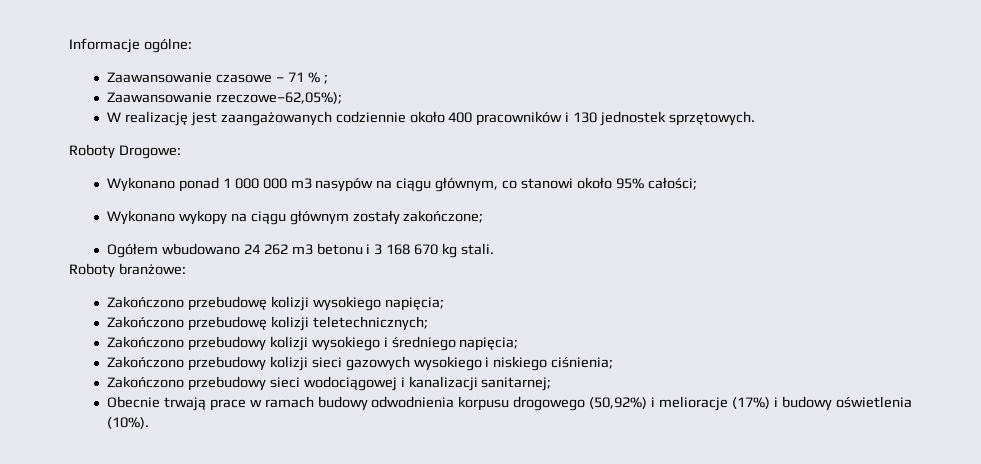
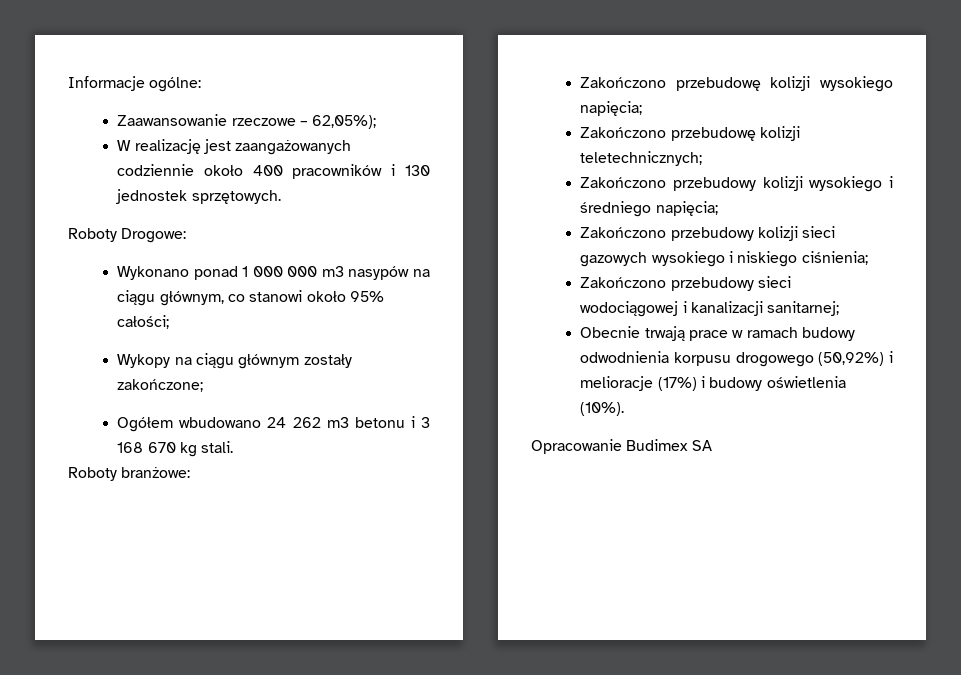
[215,72,328,84] [106,92,342,104] czasowe – 71 % ; // Zaawansowanie rzeczowe–62,05%); -> [231,115,377,129] rzeczowe – 62,05%);
[106,210,227,225] Wykonano wykopy -> [117,354,171,368] Wykopy
(149, 423) none -> [531,439,712,454] // Opracowanie Budimex SA

